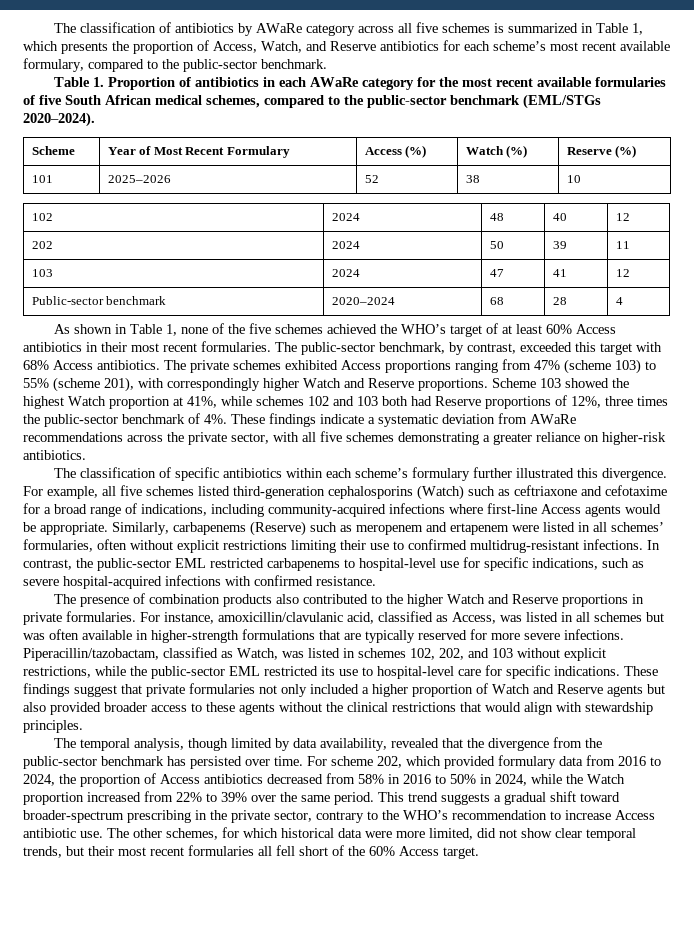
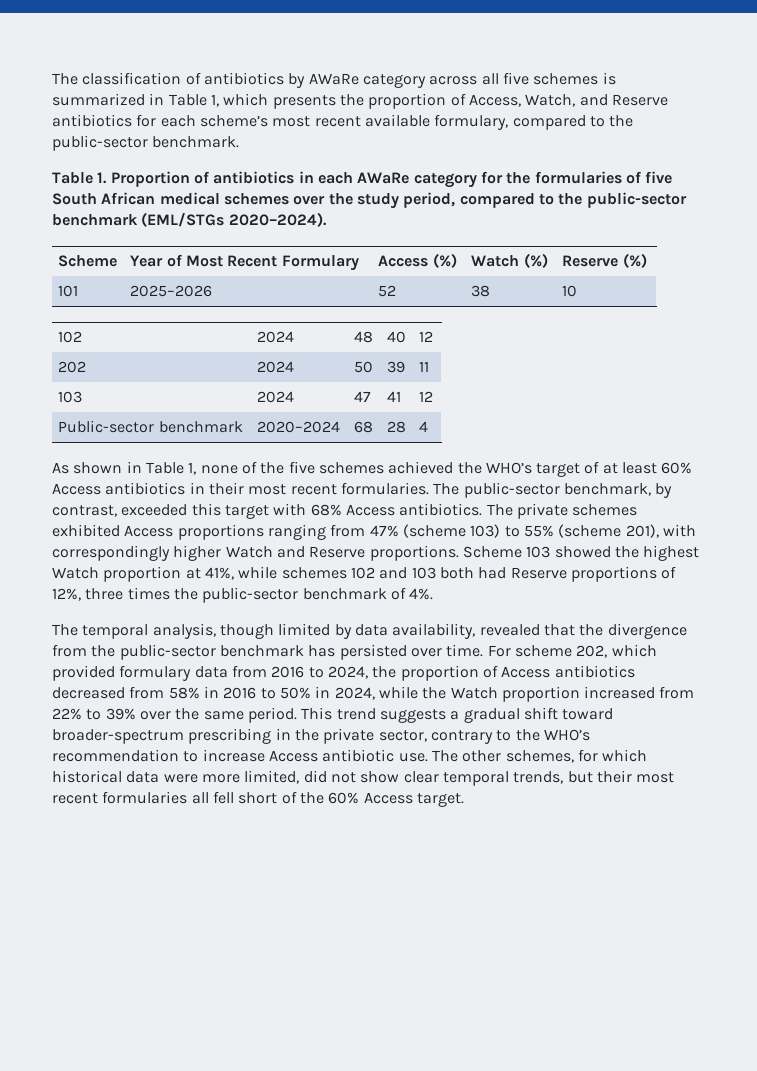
[462,77,593,87] most recent available -> (531, 178) none
[206,95,260,108] schemes, -> [223,192,456,209] schemes over the study period,
[231,413,576,427] [23,431,666,445] [23,450,86,460] [54,467,668,481] [23,485,667,500] [23,503,661,517] [23,521,664,536] [23,539,660,553] [23,557,644,571] [23,575,376,589] [54,593,645,607] [23,611,664,625] [23,629,624,643] [23,647,606,661] [23,665,658,679] [23,683,665,697] [23,702,653,715] [23,720,83,733] These findings indicate a systematic deviation from AWaRe recommendations across the private sector, with all five schemes demonstrating a greater reliance on higher-risk antibiotics. // The classification of specific antibiotics within each scheme’s formulary further illustrated this divergence. For example, all five schemes listed third-generation cephalosporins (Watch) such as ceftriaxone and cefotaxime for a broad range of indications, including community-acquired infections where first-line Access agents would be appropriate. Similarly, carbapenems (Reserve) such as meropenem and ertapenem were listed in all schemes’ formularies, often without explicit restrictions limiting their use to confirmed multidrug-resistant infections. In contrast, the public-sector EML restricted carbapenems to hospital-level use for specific indications, such as severe hospital-acquired infections with confirmed resistance. // The presence of combination products also contributed to the higher Watch and Reserve proportions in private formularies. For instance, amoxicillin/clavulanic acid, classified as Access, was listed in all schemes but was often available in higher-strength formulations that are typically reserved for more severe infections. Piperacillin/tazobactam, classified as Watch, was listed in schemes 102, 202, and 103 without explicit restrictions, while the public-sector EML restricted its use to hospital-level care for specific indications. These findings suggest that private formularies not only included a higher proportion of Watch and Reserve agents but also provided broader access to these agents without the clinical restrictions that would align with stewardship principles. -> (434, 594) none

